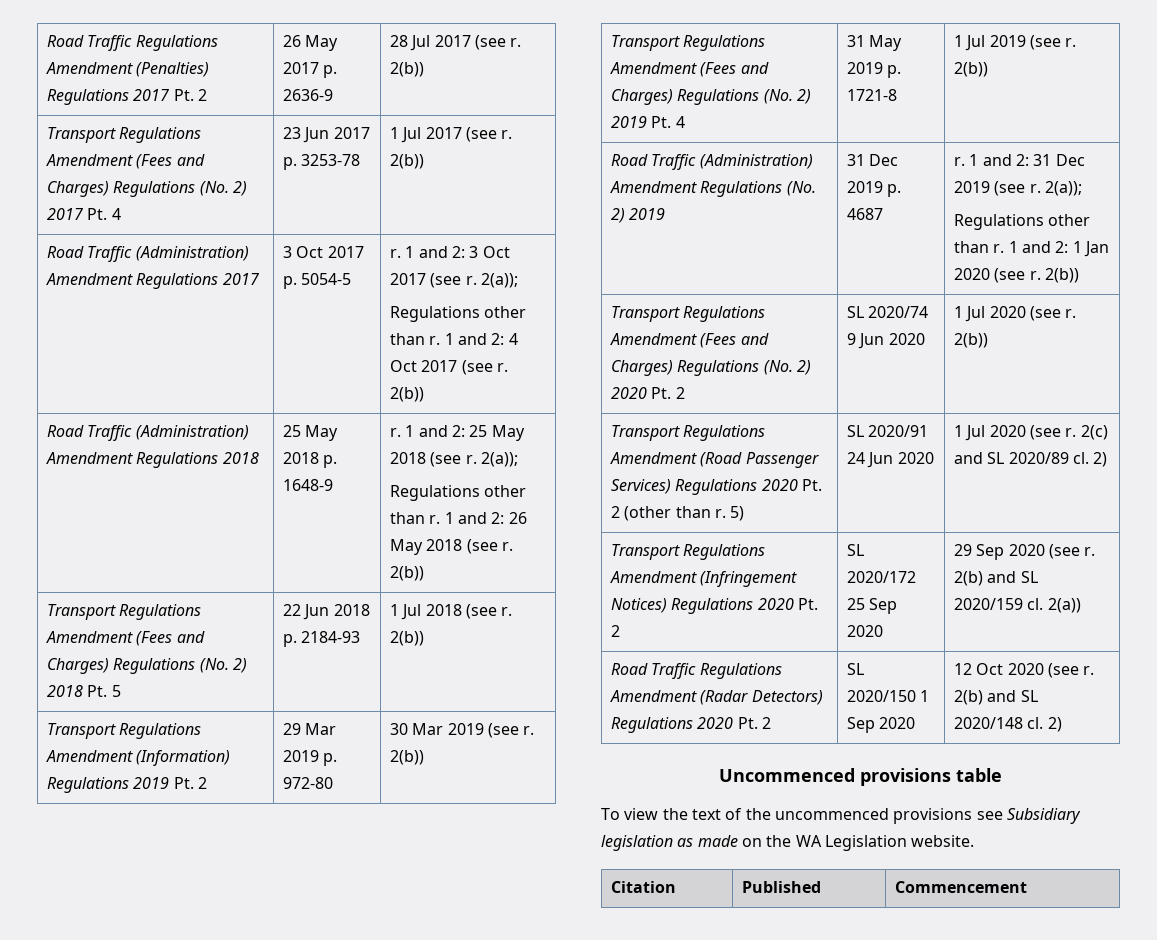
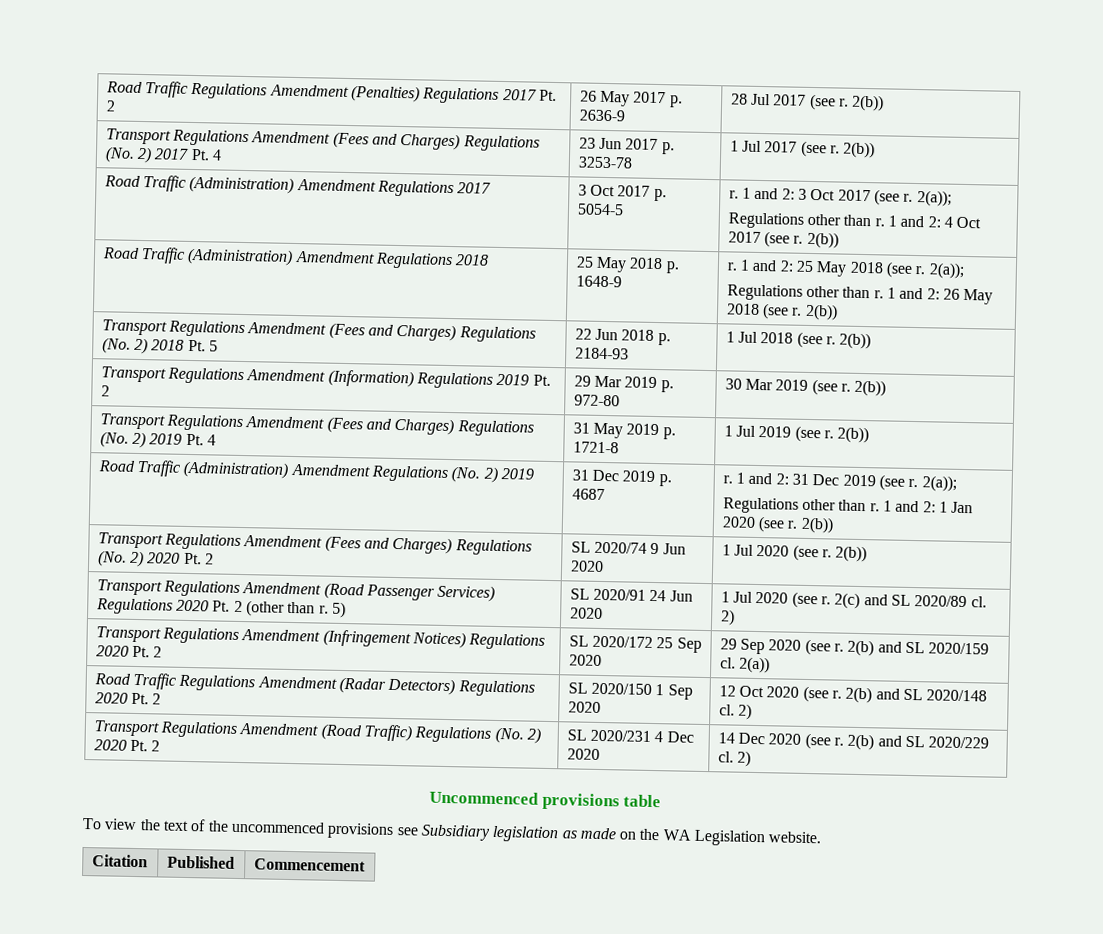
(1062, 724) none -> [93,720,541,744] [93,739,161,752] [566,729,694,743] [566,748,600,760] [717,732,990,751] [717,750,751,767] // Transport Regulations Amendment (Road Traffic) Regulations (No. 2) 2020 Pt. 2 | SL 2020/231 4 Dec 2020 | 14 Dec 2020 (see r. 2(b) and SL 2020/229 cl. 2)

